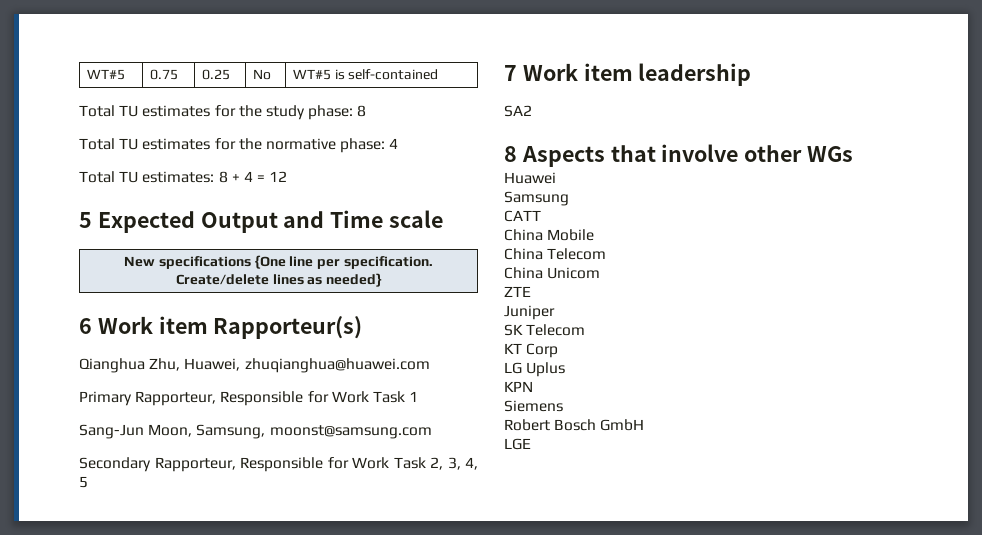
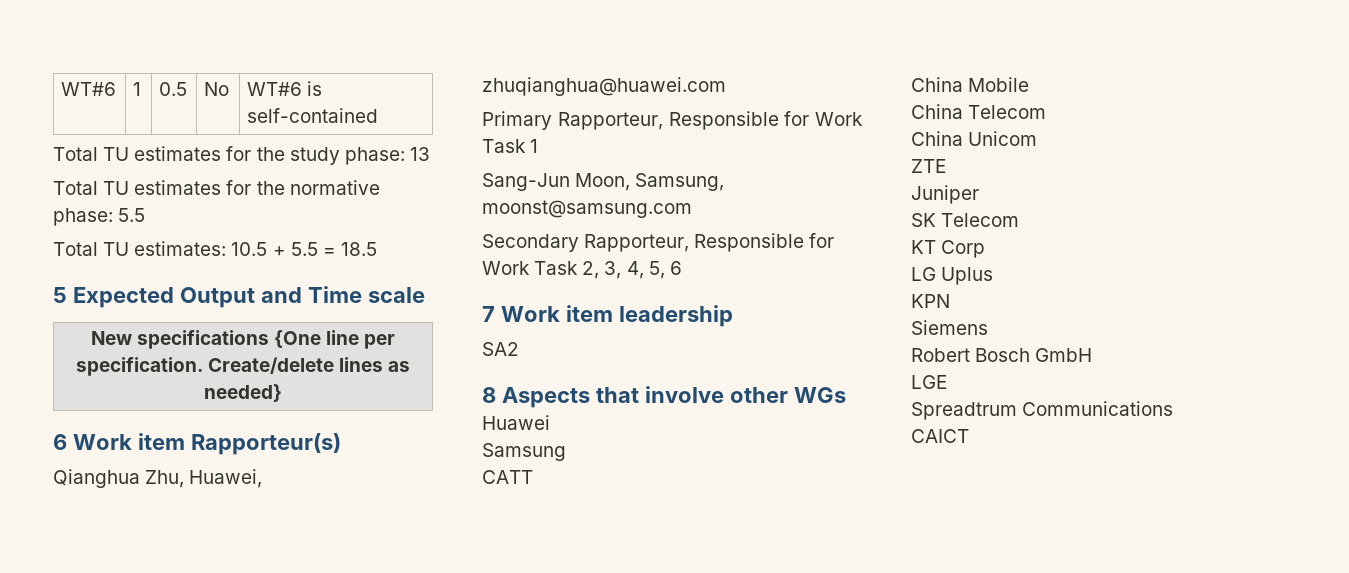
[86,69,125,80] [149,69,178,80] [201,69,230,80] WT#5 | 0.75 | 0.25 -> [61,82,117,96] [133,82,142,96] [159,82,188,96] WT#6 | 1 | 0.5
[292,69,331,80] WT#5 -> [247,82,303,96] WT#6
[357,105,367,117] 8 -> [409,147,430,161] 13
[389,138,399,149] 4 -> [118,208,146,222] 5.5
[218,171,288,183] 8 + 4 = 12 -> [231,242,377,256] 10.5 + 5.5 = 18.5
[79,476,88,488] 5 -> [648,261,682,279] 5, 6
(531, 444) none -> [911,401,1174,420] [911,429,969,443] // Spreadtrum Communications // CAICT

